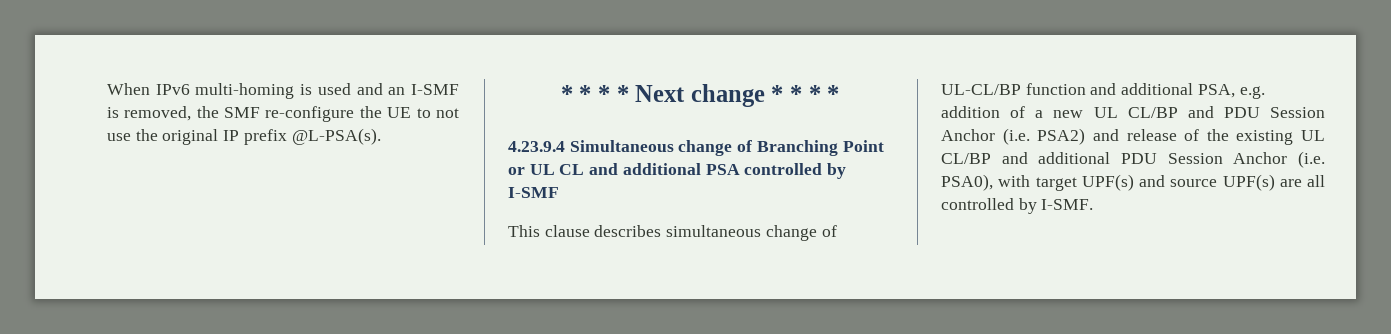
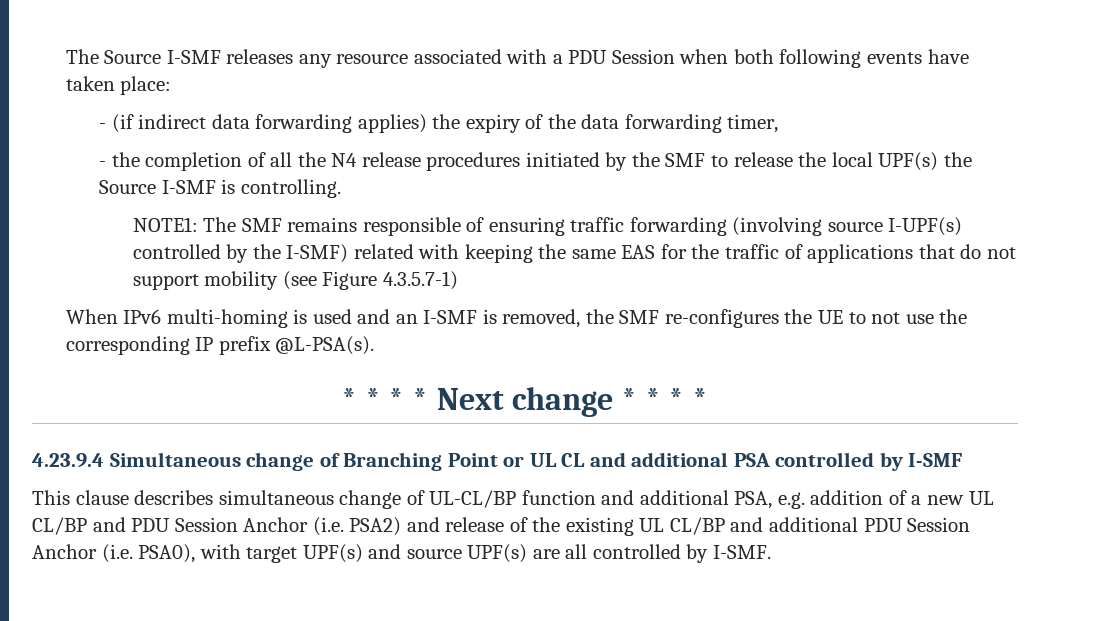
(106, 89) none -> [65,49,969,68] [65,76,172,95] [99,114,779,133] [99,152,972,171] [99,179,341,198] [132,217,963,236] [132,244,1016,263] [132,271,458,290] The Source I-SMF releases any resource associated with a PDU Session when both following events have taken place: // - (if indirect data forwarding applies) the expiry of the data forwarding timer, // - the completion of all the N4 release procedures initiated by the SMF to release the local UPF(s) the Source I-SMF is controlling. // NOTE1: The SMF remains responsible of ensuring traffic forwarding (involving source I-UPF(s) controlled by the I-SMF) related with keeping the same EAS for the traffic of applications that do not support mobility (see Figure 4.3.5.7-1) //
[265,106,355,122] re-configure -> [664,309,779,328] re-configures
[162,129,219,145] original -> [65,336,190,355] corresponding

